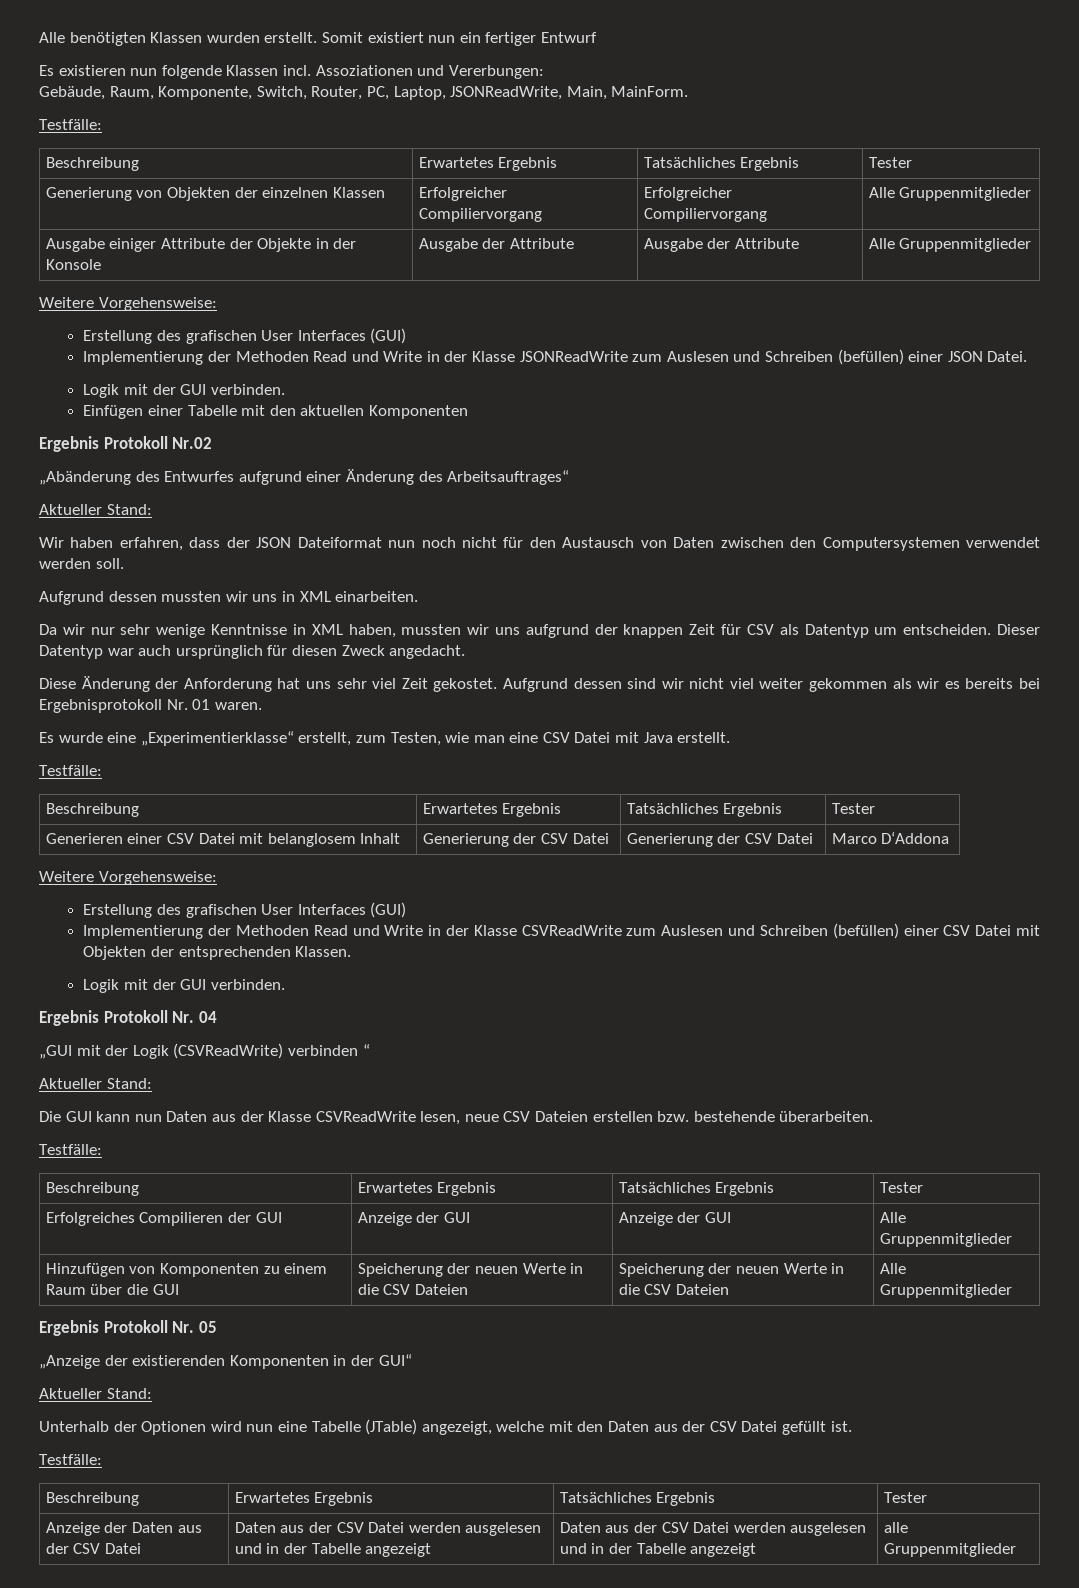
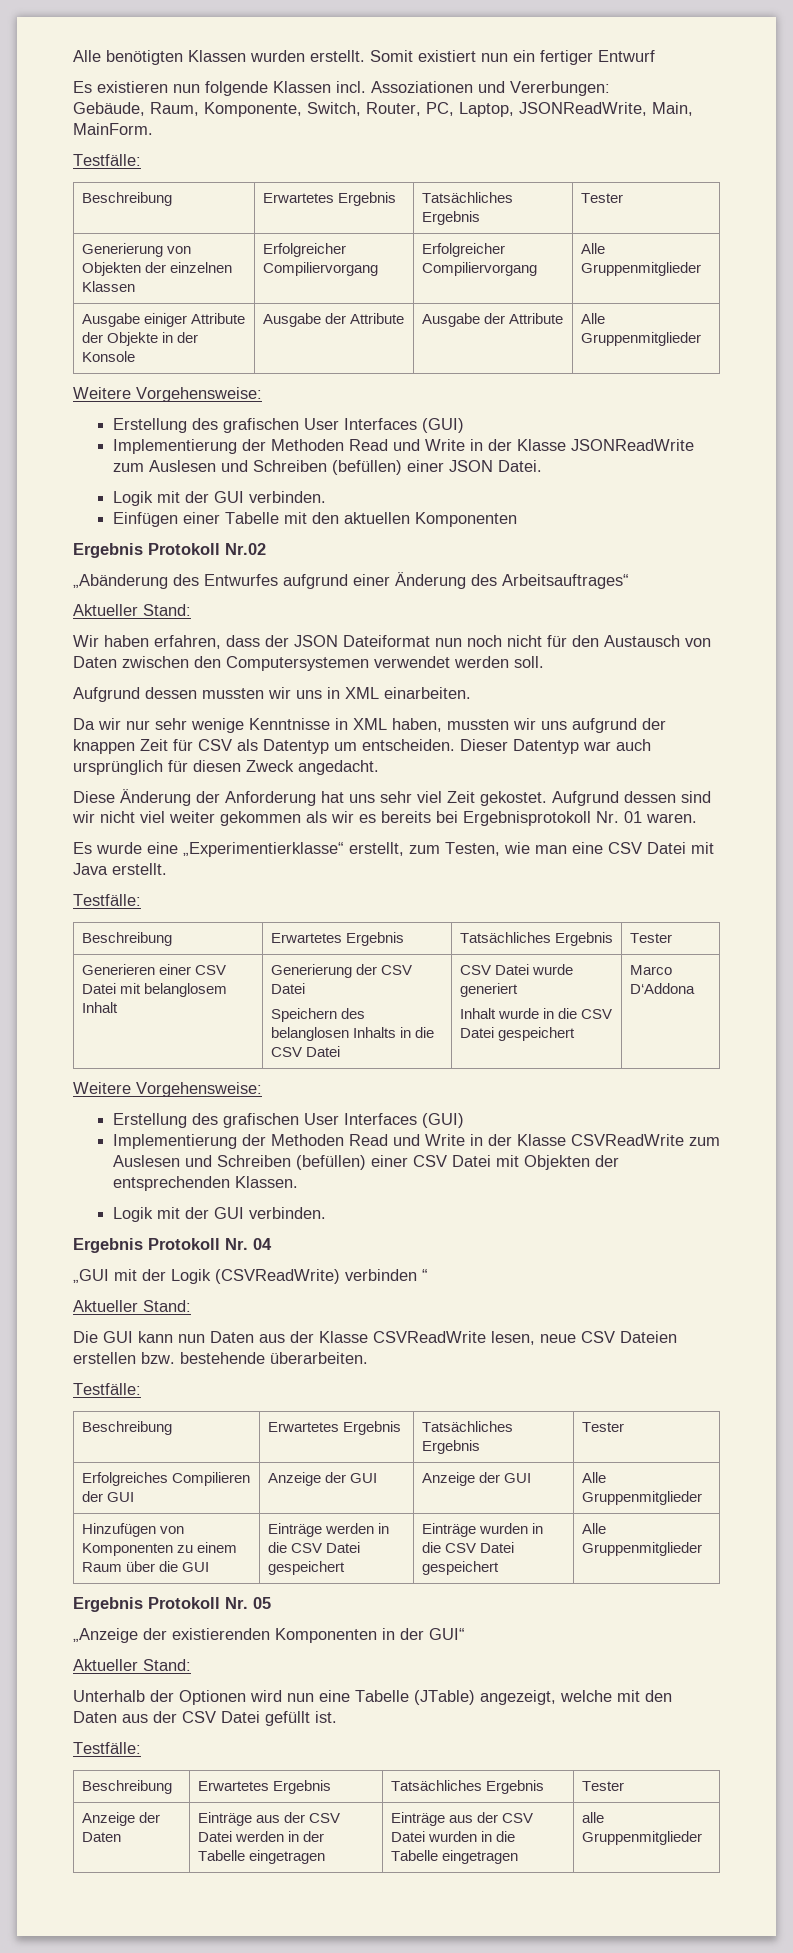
[626,833,813,847] | Generierung der CSV Datei -> [270,1008,365,1022] [270,1027,434,1041] [270,1046,340,1057] [459,964,573,975] [459,983,518,997] [459,1008,612,1019] [459,1027,575,1041] // Speichern des belanglosen Inhalts in die CSV Datei | CSV Datei wurde generiert // Inhalt wurde in die CSV Datei gespeichert
[357,1263,584,1277] [357,1284,469,1295] [618,1263,845,1277] [618,1284,730,1295] Speicherung der neuen Werte in die CSV Dateien | Speicherung der neuen Werte in die CSV Dateien -> [267,1523,389,1537] [267,1542,360,1553] [267,1561,345,1575] [421,1523,543,1537] [421,1542,514,1553] [421,1561,499,1575] Einträge werden in die CSV Datei gespeichert | Einträge wurden in die CSV Datei gespeichert
[177,1525,202,1533] [45,1543,142,1554] [234,1522,542,1536] [234,1543,432,1557] [559,1522,867,1536] [559,1543,757,1557] aus der CSV Datei | Daten aus der CSV Datei werden ausgelesen und in der Tabelle angezeigt | Daten aus der CSV Datei werden ausgelesen und in der Tabelle angezeigt -> [197,1812,340,1826] [197,1831,324,1842] [197,1850,325,1864] [390,1812,533,1826] [390,1831,515,1842] [390,1850,518,1864] | Einträge aus der CSV Datei werden in der Tabelle eingetragen | Einträge aus der CSV Datei wurden in die Tabelle eingetragen

